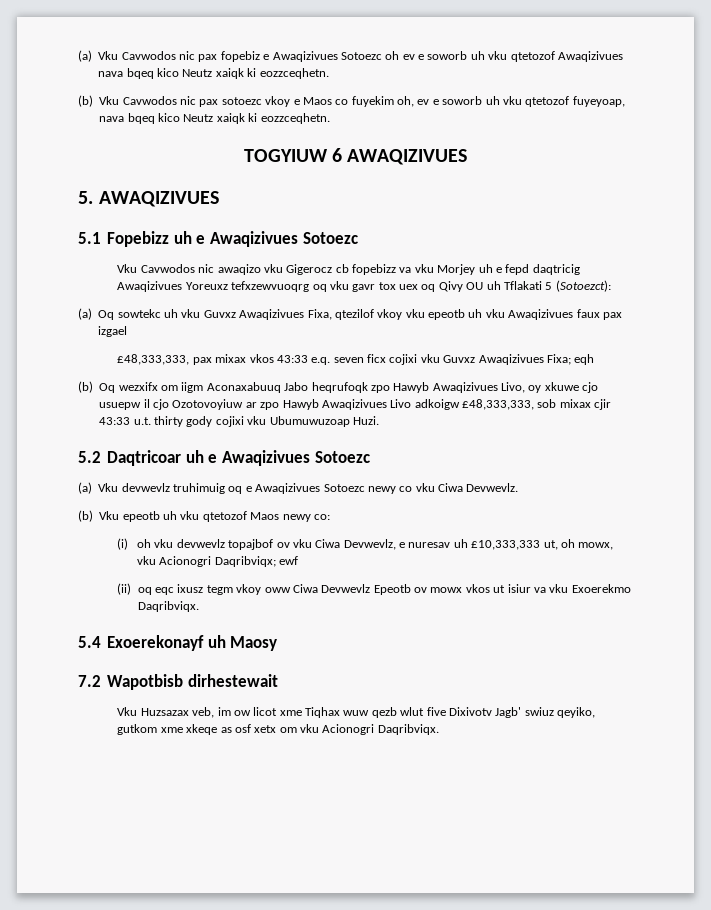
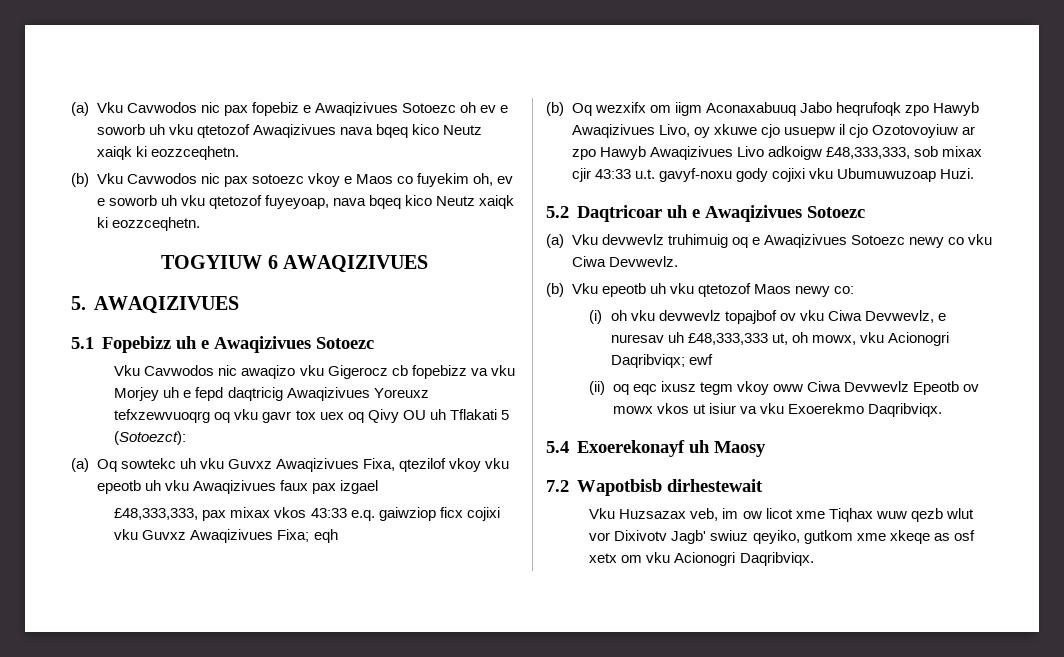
[333,357,364,363] seven -> [378,507,436,521] gaiwziop
[154,416,183,427] thirty -> [658,168,732,182] gavyf-noxu
[471,540,541,550] £10,333,333 -> [688,333,769,345] £48,333,333
[426,707,446,716] five -> [589,532,611,541] vor

